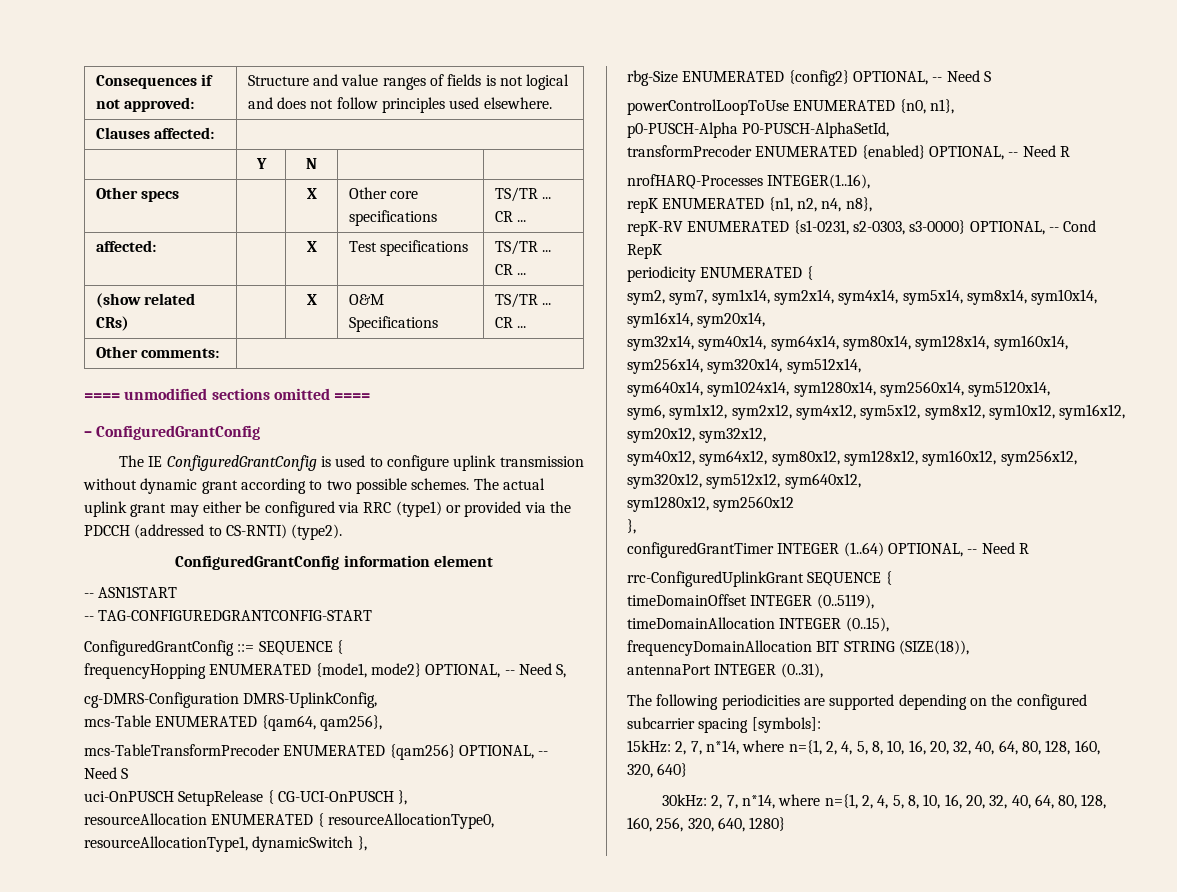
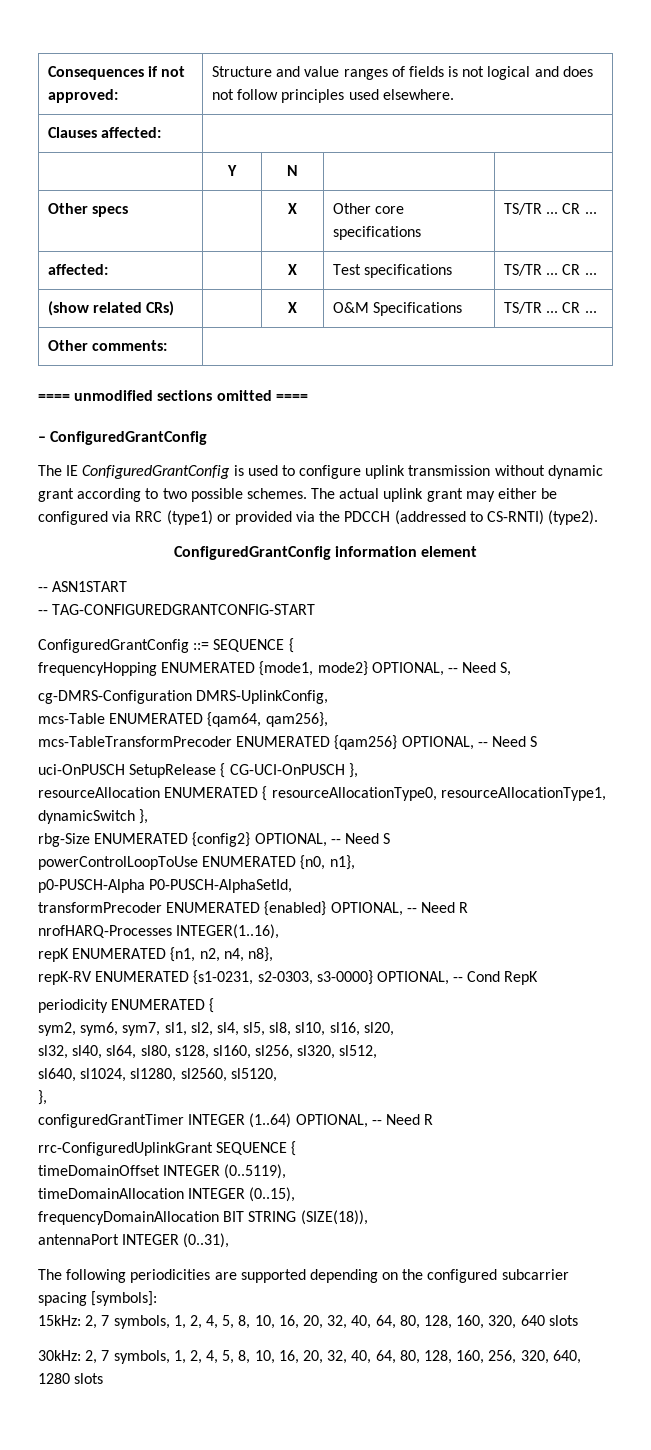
[669,289,1098,305] [627,312,766,328] [627,335,1068,351] [627,358,861,374] [627,381,1051,397] [627,404,1126,420] [627,427,767,443] [627,450,1077,466] [627,473,861,489] [627,496,795,512] sym7, sym1x14, sym2x14, sym4x14, sym5x14, sym8x14, sym10x14, sym16x14, sym20x14, // sym32x14, sym40x14, sym64x14, sym80x14, sym128x14, sym160x14, sym256x14, sym320x14, sym512x14, // sym640x14, sym1024x14, sym1280x14, sym2560x14, sym5120x14, // sym6, sym1x12, sym2x12, sym4x12, sym5x12, sym8x12, sym10x12, sym16x12, sym20x12, sym32x12, // sym40x12, sym64x12, sym80x12, sym128x12, sym160x12, sym256x12, sym320x12, sym512x12, sym640x12, // sym1280x12, sym2560x12 -> [80,1022,394,1036] [38,1045,378,1059] [38,1068,277,1082] sym6, sym7, sl1, sl2, sl4, sl5, sl8, sl10, sl16, sl20, // sl32, sl40, sl64, sl80, s128, sl160, sl256, sl320, sl512, // sl640, sl1024, sl1280, sl2560, sl5120,
[690,740,822,755] 7, n*14, where n={1, -> [101,1315,186,1329] 7 symbols, 1,
[657,763,688,777] 640} -> [520,1315,578,1326] 640 slots
[726,794,858,809] 7, n*14, where n={1, -> [101,1350,186,1364] 7 symbols, 1,
[749,817,786,831] 1280} -> [38,1373,104,1384] 1280 slots

